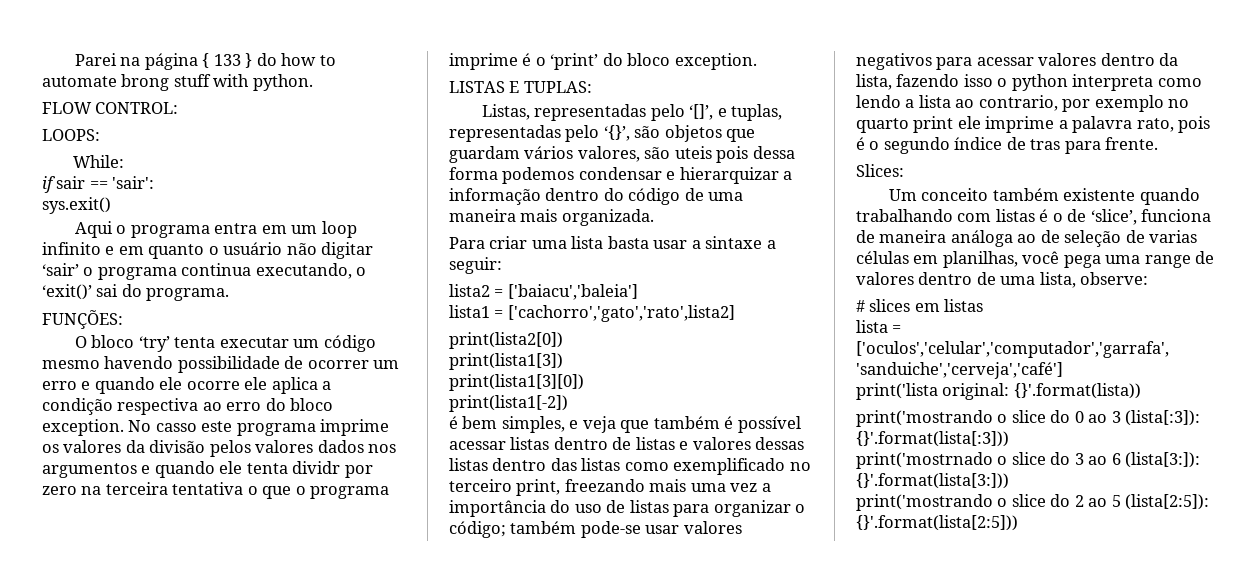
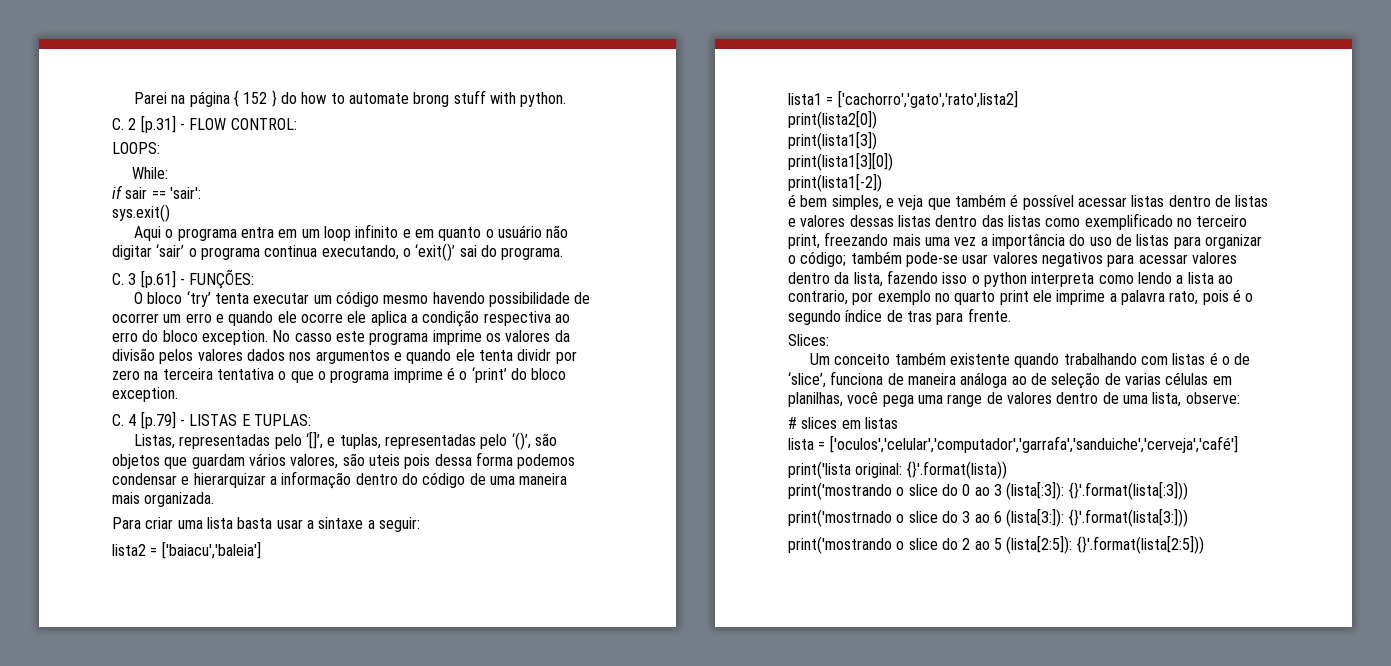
[213,54,241,66] 133 -> [243,92,268,104] 152
(313, 82) none -> [112,115,185,133] C. 2 [p.31] -
(230, 294) none -> [112,270,185,288] C. 3 [p.61] -
(757, 61) none -> [112,411,185,429] C. 4 [p.79] -
[603,125,630,141] ‘{}’, -> [511,432,531,450] ‘()’,

